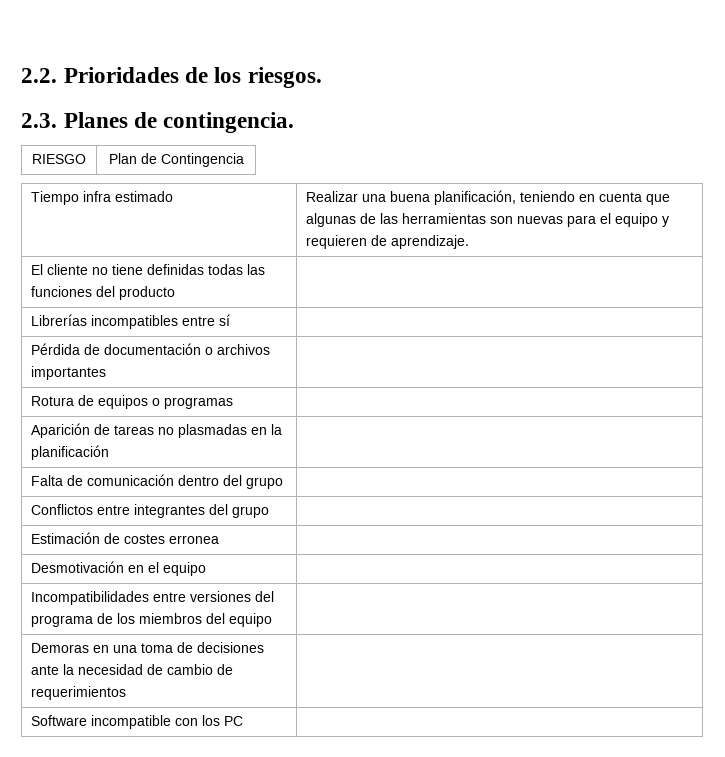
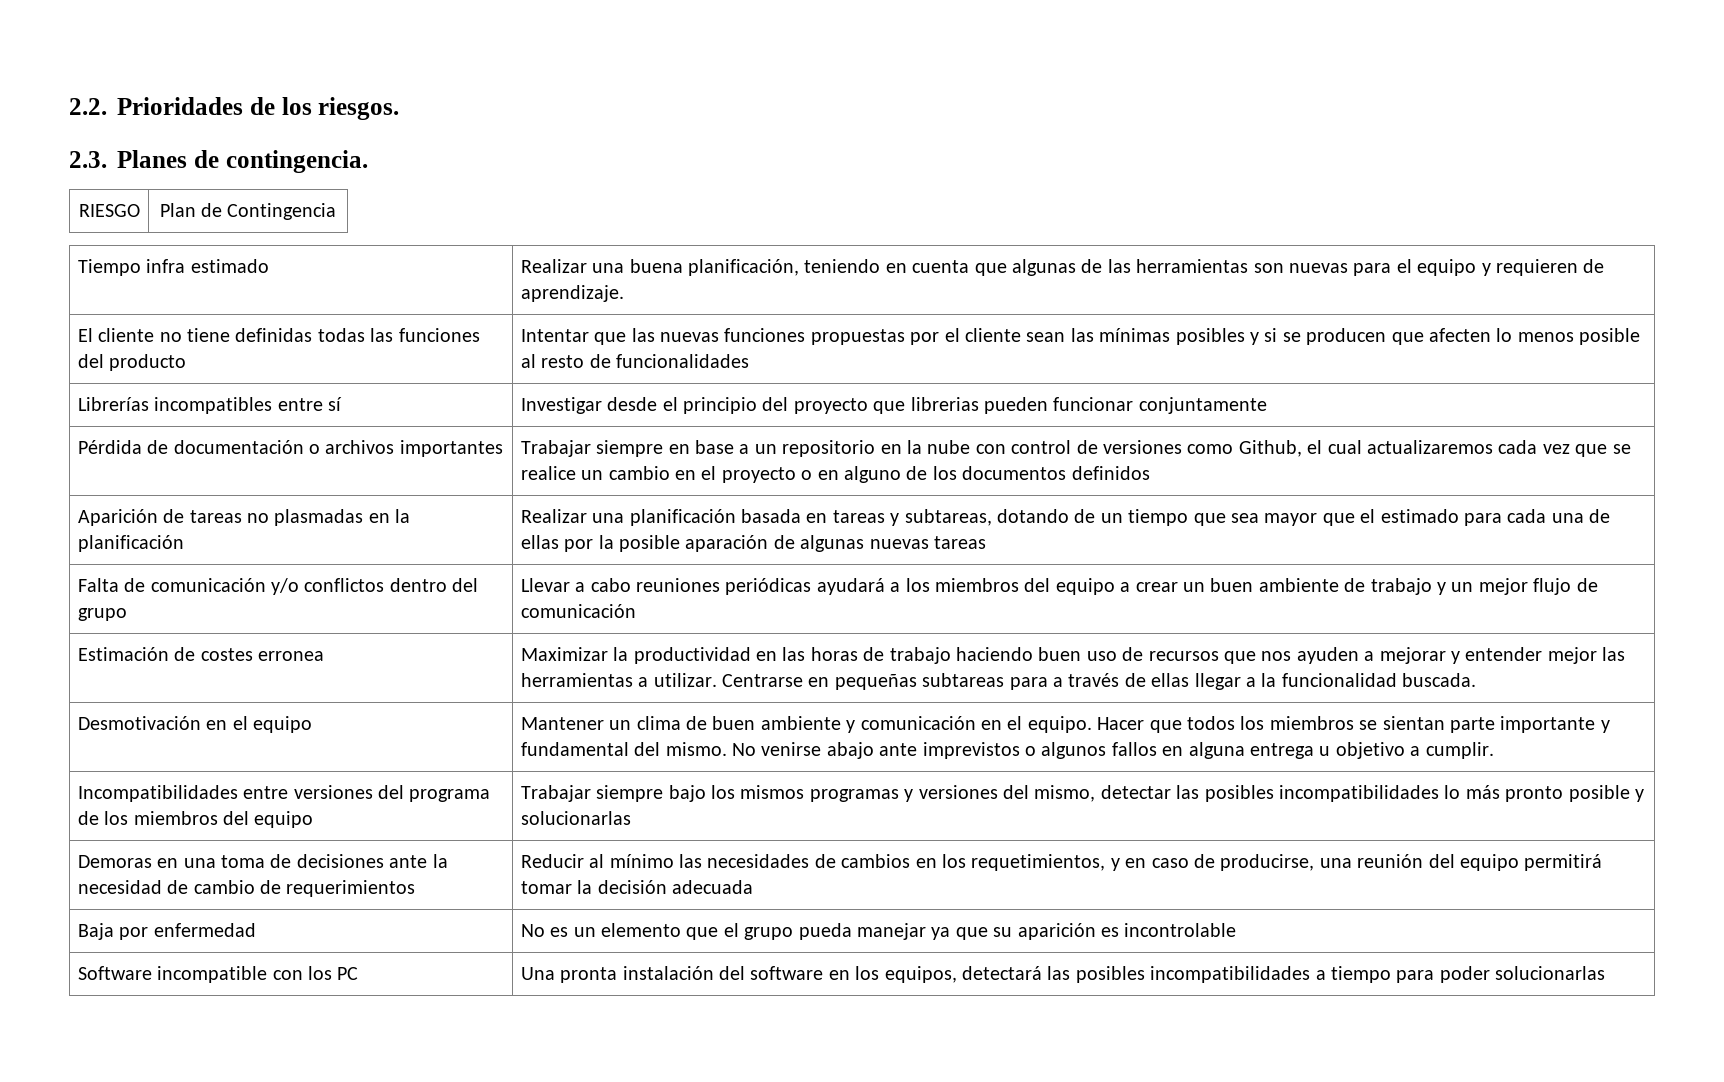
[31,314,231,329] // Librerías incompatibles entre sí | -> [520,328,1641,345] [520,354,749,368] [77,397,342,414] [520,397,1267,414] Intentar que las nuevas funciones propuestas por el cliente sean las mínimas posibles y si se producen que afecten lo menos posible al resto de funcionalidades // Librerías incompatibles entre sí | Investigar desde el principio del proyecto que librerias pueden funcionar conjuntamente
[31,395,234,409] // Rotura de equipos o programas | -> [520,440,1631,457] [520,466,1150,483] Trabajar siempre en base a un repositorio en la nube con control de versiones como Github, el cual actualizaremos cada vez que se realice un cambio en el proyecto o en alguno de los documentos definidos
(110, 452) none -> [520,509,1611,526] [520,535,986,552] Realizar una planificación basada en tareas y subtareas, dotando de un tiempo que sea mayor que el estimado para cada una de ellas por la posible aparación de algunas nuevas tareas
(175, 480) none -> [270,578,385,595] y/o conflictos
[31,504,270,518] [31,532,220,544] [31,561,207,576] // Conflictos entre integrantes del grupo | // Estimación de costes erronea | // Desmotivación en el equipo | -> [520,578,1598,595] [520,604,636,618] [77,647,324,661] [520,647,1626,664] [520,673,1477,690] [77,716,312,733] [520,716,1610,733] [520,742,1494,759] Llevar a cabo reuniones periódicas ayudará a los miembros del equipo a crear un buen ambiente de trabajo y un mejor flujo de comunicación // Estimación de costes erronea | Maximizar la productividad en las horas de trabajo haciendo buen uso de recursos que nos ayuden a mejorar y entender mejor las herramientas a utilizar. Centrarse en pequeñas subtareas para a través de ellas llegar a la funcionalidad buscada. // Desmotivación en el equipo | Mantener un clima de buen ambiente y comunicación en el equipo. Hacer que todos los miembros se sientan parte importante y fundamental del mismo. No venirse abajo ante imprevistos o algunos fallos en alguna entrega u objetivo a cumplir.
(273, 620) none -> [520,785,1644,802] [520,811,631,825] Trabajar siempre bajo los mismos programas y versiones del mismo, detectar las posibles incompatibilidades lo más pronto posible y solucionarlas
(127, 693) none -> [520,854,1603,871] [520,880,753,894] [77,923,256,940] [520,923,1237,940] Reducir al mínimo las necesidades de cambios en los requetimientos, y en caso de producirse, una reunión del equipo permitirá tomar la decisión adecuada // Baja por enfermedad | No es un elemento que el grupo pueda manejar ya que su aparición es incontrolable
(244, 721) none -> [520,966,1606,983] Una pronta instalación del software en los equipos, detectará las posibles incompatibilidades a tiempo para poder solucionarlas

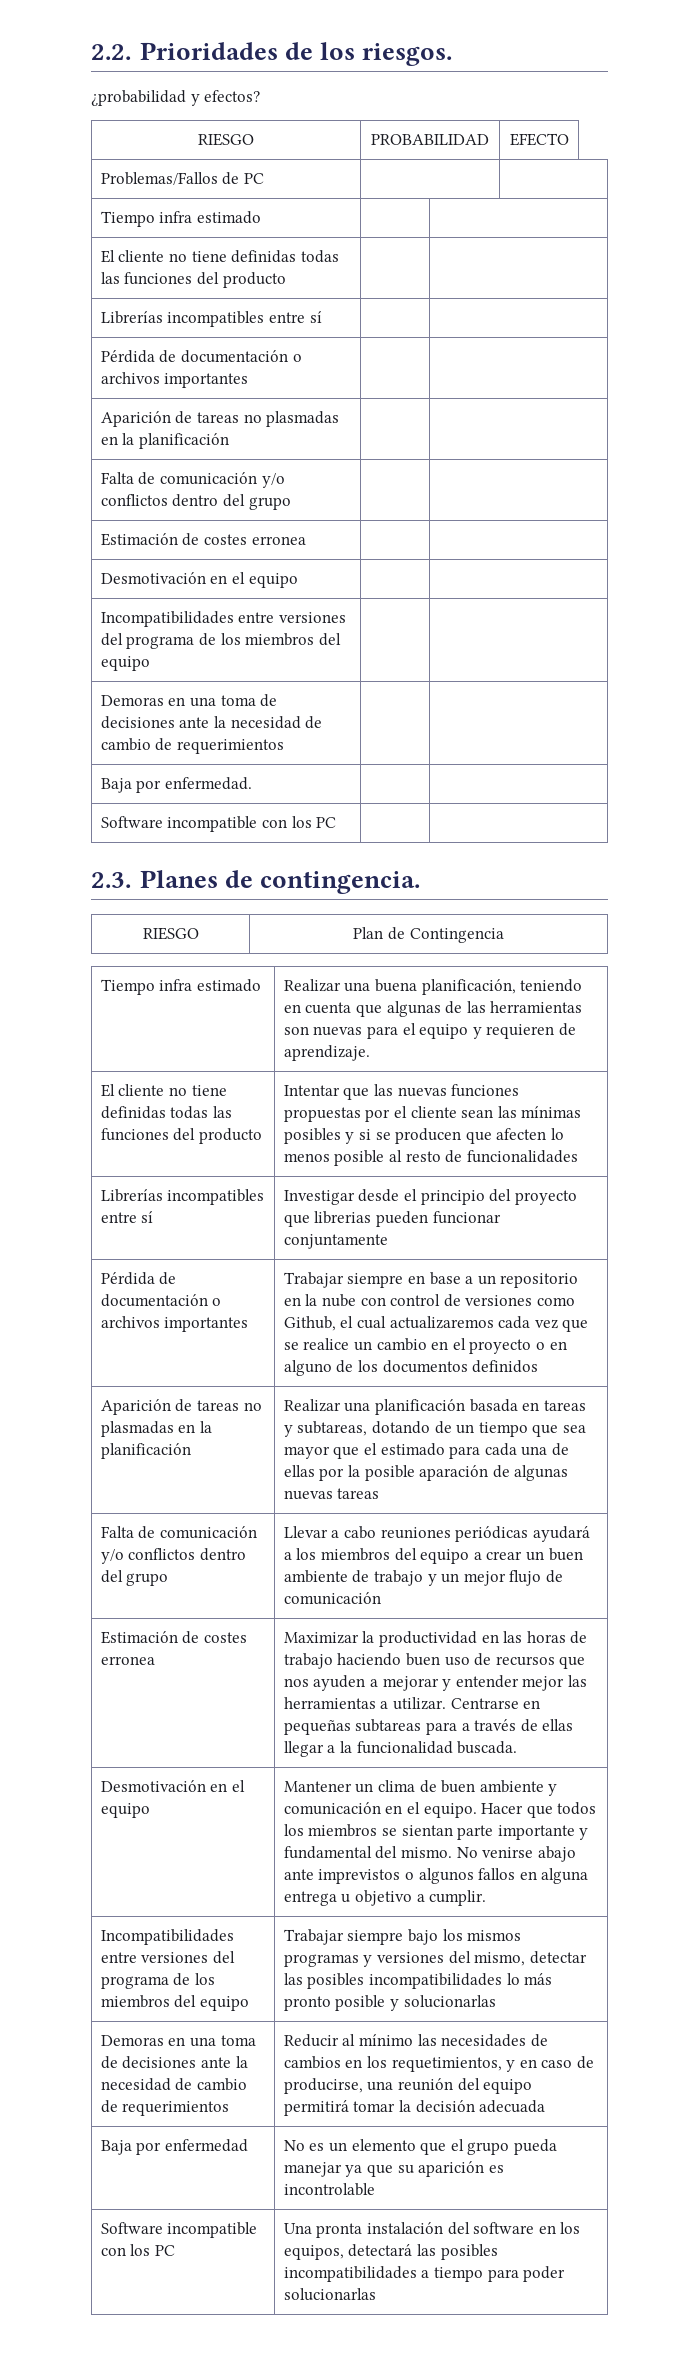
(400, 108) none -> [91,90,261,106] [198,133,254,146] [370,134,489,145] [509,133,569,146] [100,172,264,185] [100,211,261,227] [100,250,339,263] [100,272,286,288] [100,311,322,327] [100,350,302,363] [100,372,249,388] [100,411,340,427] [100,433,229,449] [100,472,285,488] [100,494,291,510] [100,533,306,546] [100,572,298,588] [100,611,346,627] [100,633,341,649] [100,656,150,671] [100,694,278,707] [100,716,323,729] [100,738,284,754] [100,777,252,793] [100,816,337,832] // ¿probabilidad y efectos? // RIESGO | PROBABILIDAD | EFECTO // Problemas/Fallos de PC | | // Tiempo infra estimado | | // El cliente no tiene definidas todas las funciones del producto | | // Librerías incompatibles entre sí | | // Pérdida de documentación o archivos importantes | | // Aparición de tareas no plasmadas en la planificación | | // Falta de comunicación y/o conflictos dentro del grupo | | // Estimación de costes erronea | | // Desmotivación en el equipo | | // Incompatibilidades entre versiones del programa de los miembros del equipo | | // Demoras en una toma de decisiones ante la necesidad de cambio de requerimientos | | // Baja por enfermedad. | | // Software incompatible con los PC | |

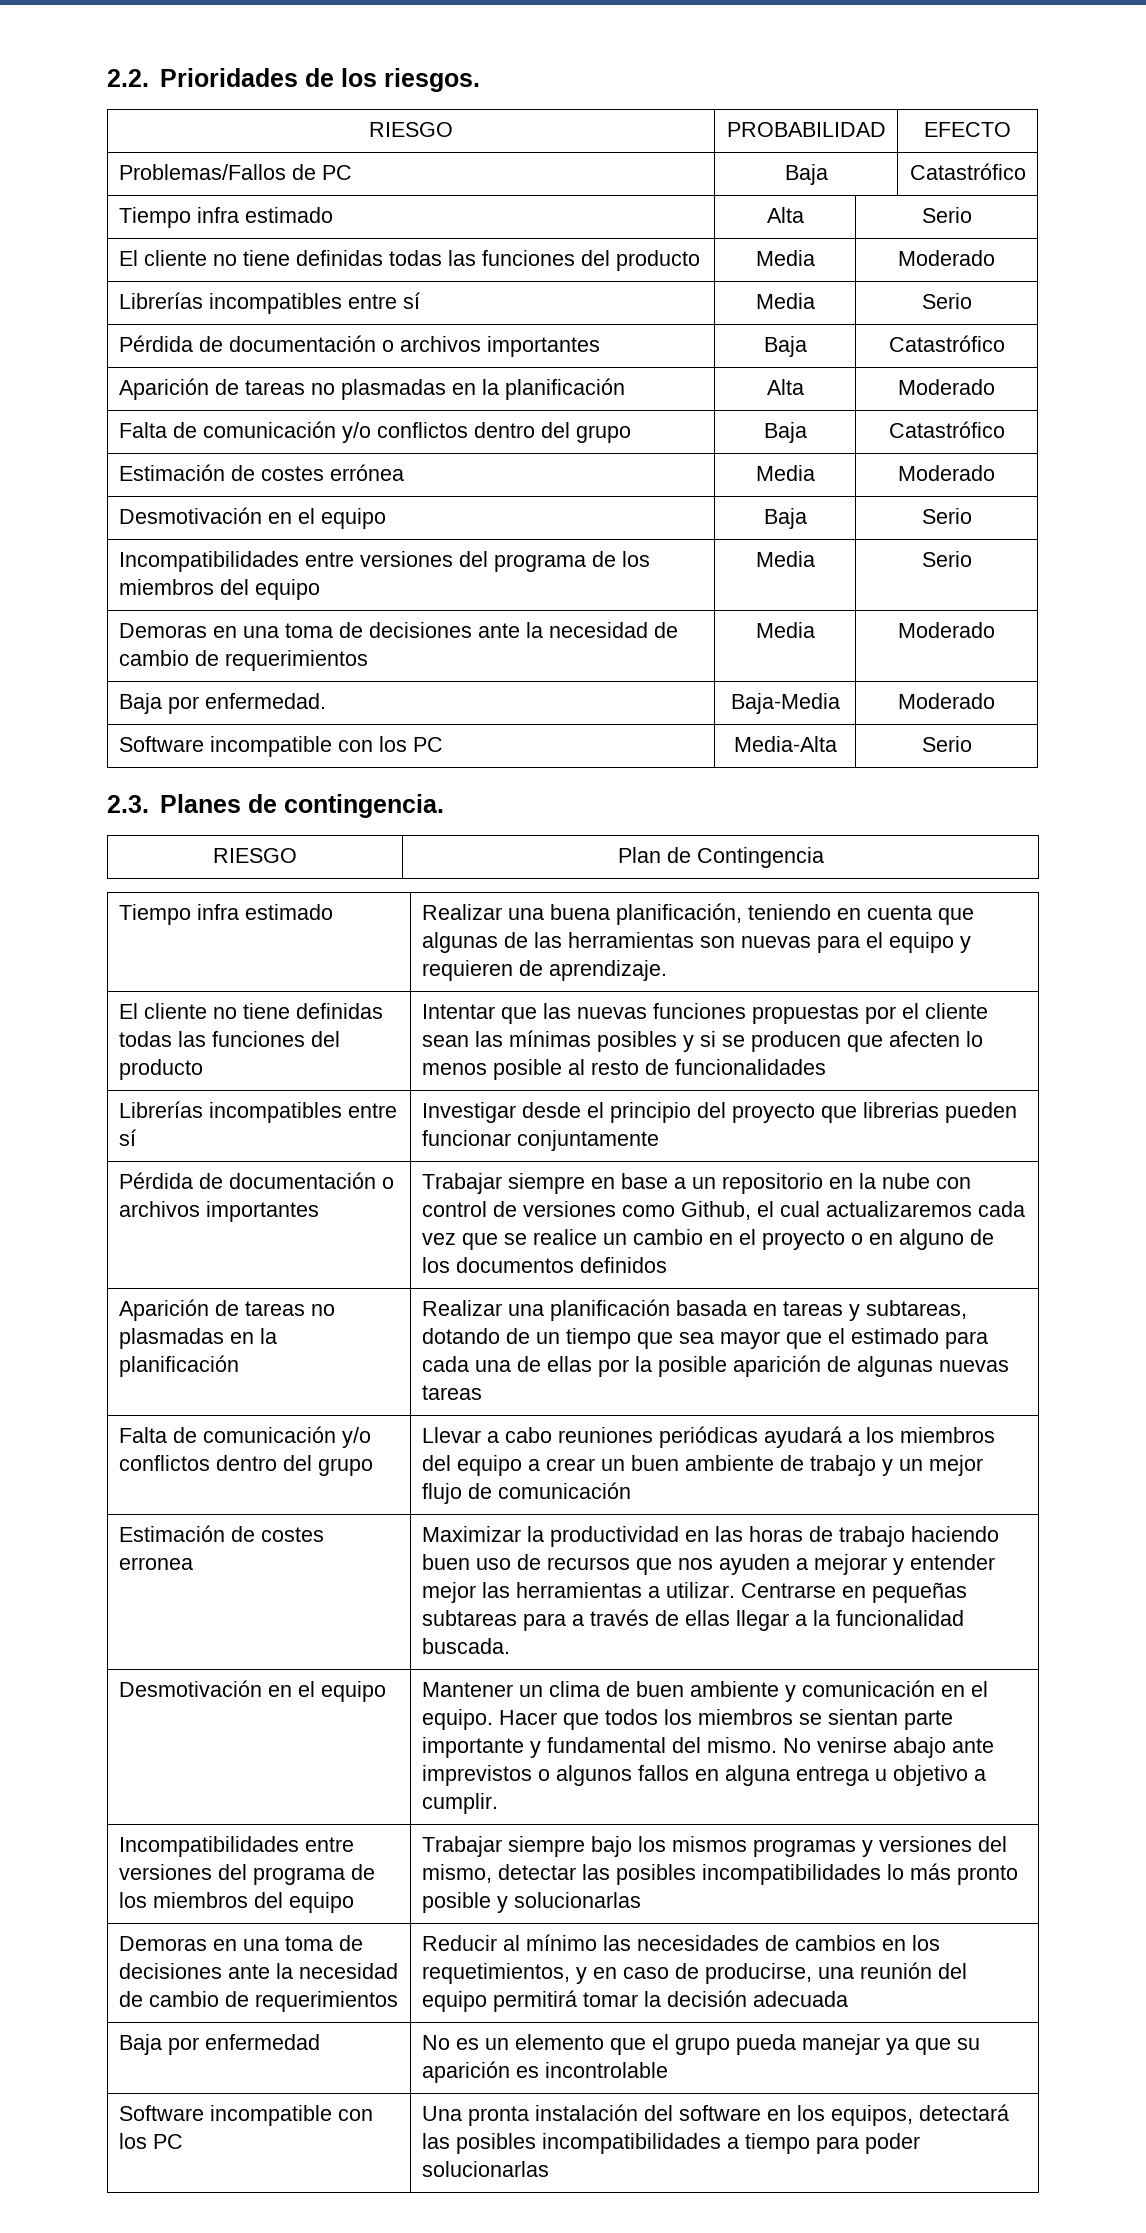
[91,90,261,106] // ¿probabilidad y efectos? -> (480, 80) none
[100,211,261,227] | // Tiempo infra estimado | | -> [784,164,828,185] [909,163,1026,180] [118,207,333,228] [766,207,804,223] [921,207,972,223] Baja | Catastrófico // Tiempo infra estimado | Alta | Serio
[100,311,322,327] [100,350,302,363] [100,372,249,388] [100,411,340,427] [100,433,229,449] [100,472,285,488] [100,494,291,510] [100,533,306,546] [100,572,298,588] | // Librerías incompatibles entre sí | | // Pérdida de documentación o archivos importantes | | // Aparición de tareas no plasmadas en la planificación | | // Falta de comunicación y/o conflictos dentro del grupo | | // Estimación de costes erronea | | // Desmotivación en el equipo | | -> [755,250,815,266] [898,250,995,266] [118,292,420,314] [755,293,815,309] [921,293,972,309] [118,335,600,357] [763,336,807,357] [888,335,1005,352] [118,378,625,400] [766,379,804,395] [898,379,995,395] [118,421,631,443] [763,422,807,443] [888,421,1005,438] [118,464,404,481] [755,465,815,481] [898,465,995,481] [118,507,386,529] [763,508,807,529] [921,508,972,524] Media | Moderado // Librerías incompatibles entre sí | Media | Serio // Pérdida de documentación o archivos importantes | Baja | Catastrófico // Aparición de tareas no plasmadas en la planificación | Alta | Moderado // Falta de comunicación y/o conflictos dentro del grupo | Baja | Catastrófico // Estimación de costes errónea | Media | Moderado // Desmotivación en el equipo | Baja | Serio
(150, 663) | -> [755,551,815,567] [921,551,972,567] Media | Serio
(284, 746) | -> [755,622,815,638] [898,622,995,638] Media | Moderado
[100,816,337,832] | // Software incompatible con los PC | | -> [730,693,840,714] [898,693,995,709] [118,736,443,757] [733,736,837,752] [921,736,972,752] Baja-Media | Moderado // Software incompatible con los PC | Media-Alta | Serio
[419,1465,489,1481] aparación -> [732,1355,821,1377] aparición

